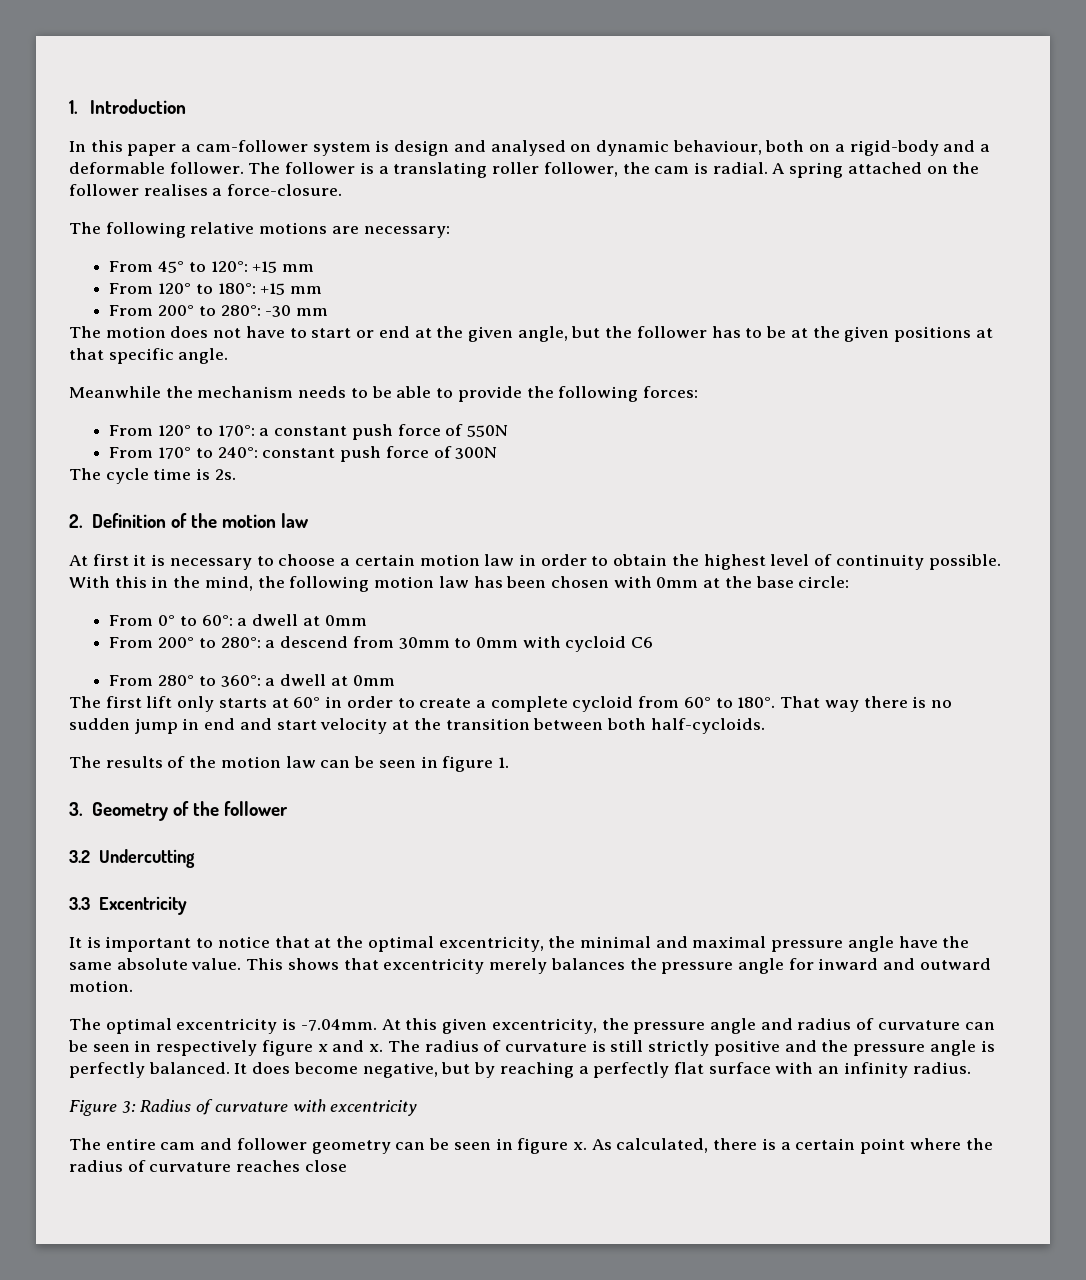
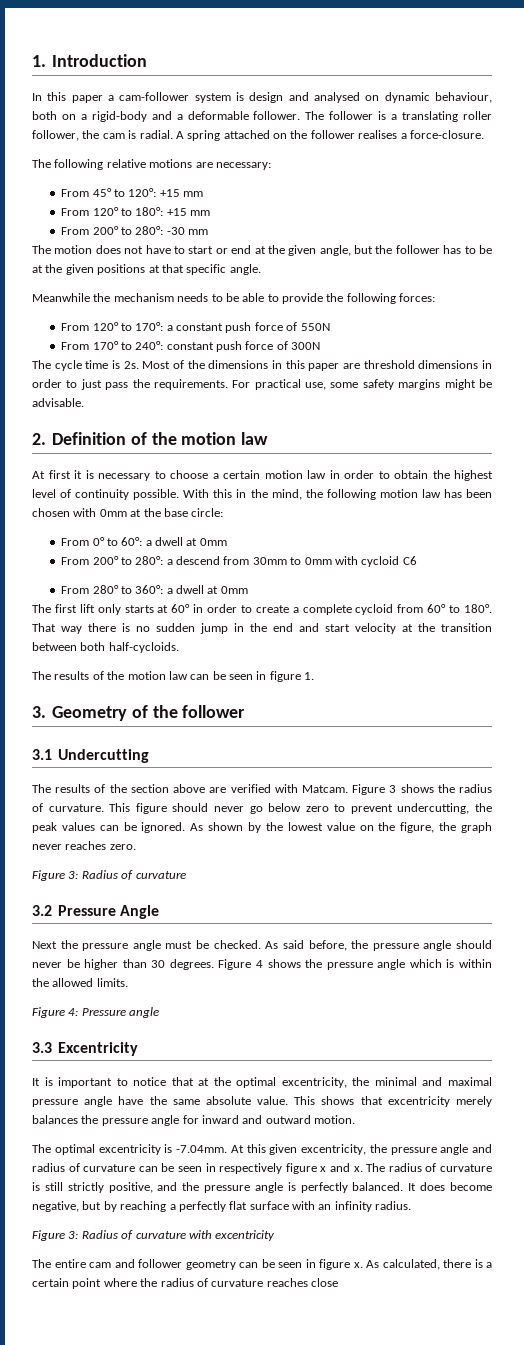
(236, 474) none -> [142,360,493,371] [32,379,492,390] [32,398,84,407] Most of the dimensions in this paper are threshold dimensions in order to just pass the requirements. For practical use, some safety margins might be advisable.
(200, 724) none -> [250,623,267,632] the
[69,850,90,863] 3.2 -> [32,749,52,760] 3.1
(195, 858) none -> [32,784,493,795] [32,803,492,814] [32,822,493,833] [32,841,136,850] [32,870,186,881] [32,905,160,919] [32,940,493,951] [32,959,492,970] [32,978,128,987] [32,1007,160,1018] // The results of the section above are verified with Matcam. Figure 3 shows the radius of curvature. This figure should never go below zero to prevent undercutting, the peak values can be ignored. As shown by the lowest value on the figure, the graph never reaches zero. // Figure 3: Radius of curvature // 3.2 Pressure Angle // Next the pressure angle must be checked. As said before, the pressure angle should never be higher than 30 degrees. Figure 4 shows the pressure angle which is within the allowed limits. // Figure 4: Pressure angle
[713,1040,780,1056] positive -> [108,1182,153,1193] positive,

